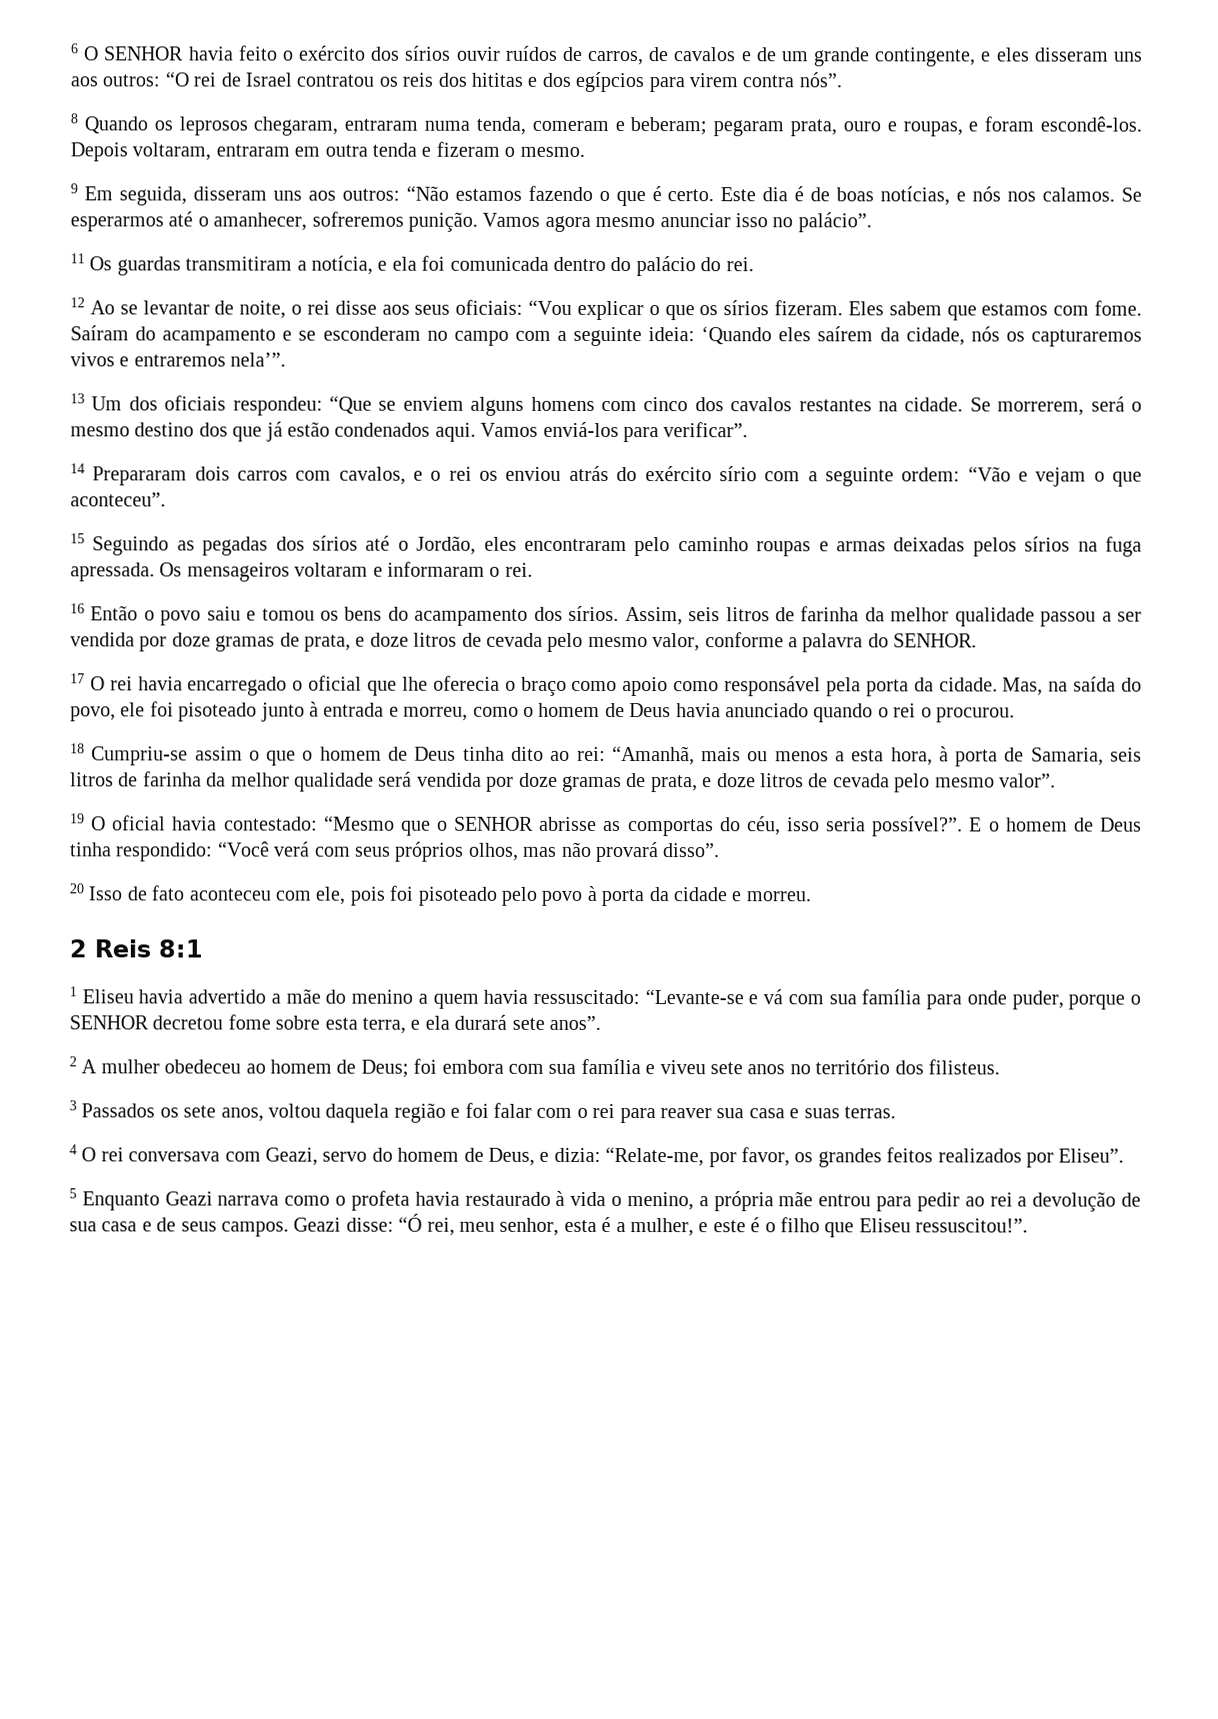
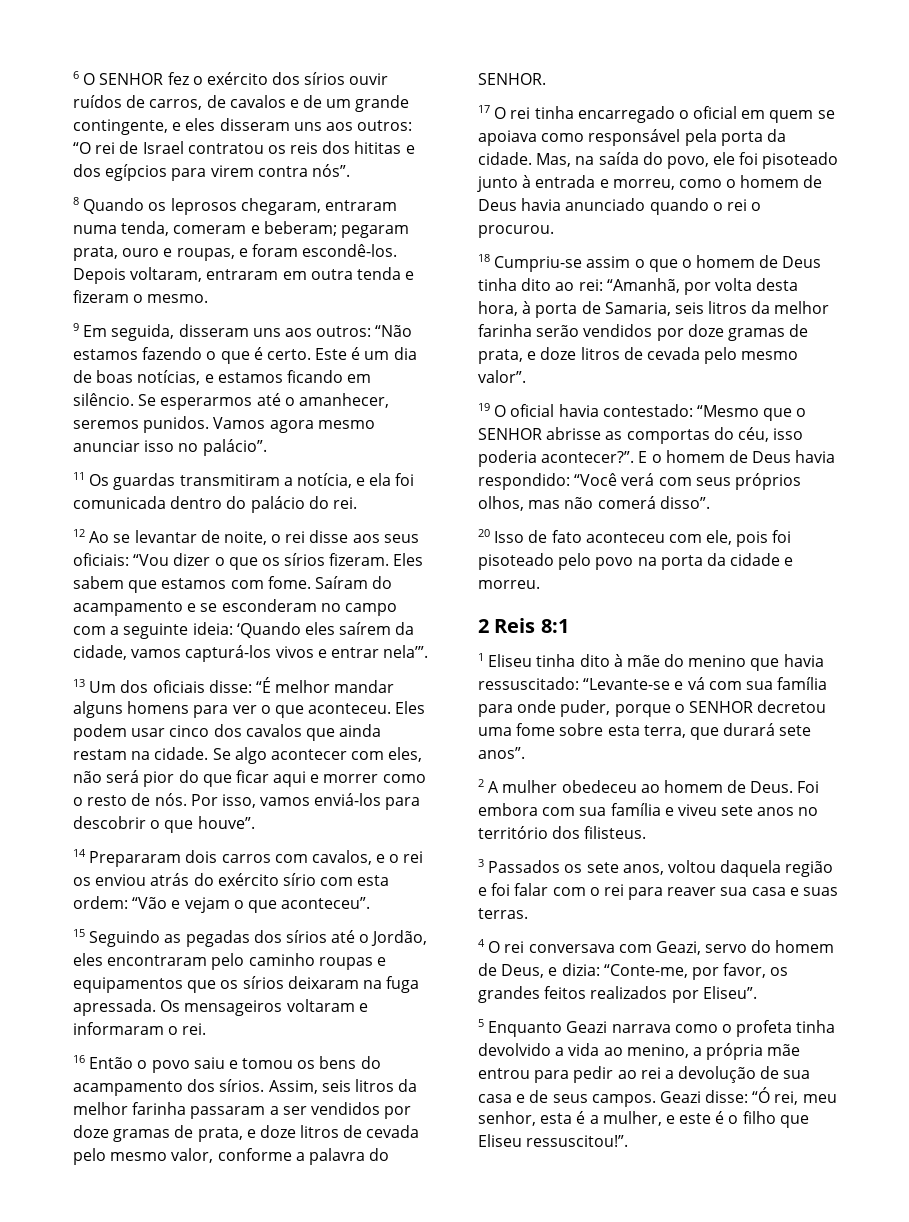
[187,45,277,61] havia feito -> [167,72,189,85] fez
[762,186,805,202] dia é -> [351,347,417,360] é um dia
[972,186,1116,202] nós nos calamos. -> [217,370,372,383] [73,393,134,406] estamos ficando em silêncio.
[311,211,478,232] sofreremos punição. -> [73,416,210,433] seremos punidos.
[576,300,644,321] explicar -> [173,553,211,566] dizer
[970,326,1143,347] nós os capturaremos -> [131,645,272,662] vamos capturá-los
[133,354,226,367] entraremos -> [330,647,379,658] entrar
[232,395,1142,416] [70,421,749,443] respondeu: “Que se enviem alguns homens com cinco dos cavalos restantes na cidade. Se morrerem, será o mesmo destino dos que já estão condenados aqui. Vamos enviá-los para verificar”. -> [208,677,395,693] [73,701,426,718] [73,724,382,741] [73,747,423,764] [73,770,426,787] [73,793,421,810] [73,816,255,833] disse: “É melhor mandar alguns homens para ver o que aconteceu. Eles podem usar cinco dos cavalos que ainda restam na cidade. Se algo acontecer com eles, não será pior do que ficar aqui e morrer como o resto de nós. Por isso, vamos enviá-los para descobrir o que houve”.
[807,467,894,487] a seguinte -> [357,875,390,886] esta
[835,536,1071,557] armas deixadas pelos sírios -> [73,976,359,993] equipamentos que os sírios deixaram
[774,606,1097,627] de farinha da melhor qualidade passou -> [398,1079,418,1092] [73,1102,266,1119] da melhor farinha passaram
[70,632,135,647] vendida -> [310,1102,380,1115] vendidos
[137,676,183,691] havia -> [534,106,574,119] tinha
[367,675,669,697] que lhe oferecia o braço como apoio -> [741,110,835,123] [478,130,537,146] em quem se apoiava
[701,747,885,762] mais ou menos a esta -> [683,278,799,295] por volta desta
[118,771,482,792] de farinha da melhor qualidade será vendida -> [751,301,830,314] [478,324,653,337] da melhor farinha serão vendidos
[826,816,964,837] seria possível?”. -> [478,450,635,467] poderia acontecer?”.
[70,842,112,857] tinha -> [795,450,836,463] havia
[594,841,659,863] provará -> [597,496,656,509] comerá
[586,885,597,901] à -> [637,557,657,566] na
[138,989,281,1004] havia advertido a -> [536,654,623,667] tinha dito à
[417,993,479,1009] a quem -> [750,658,780,671] que
(224, 1022) none -> [478,727,512,736] uma
[410,1015,450,1030] e ela -> [689,727,719,740] que
[360,1058,438,1078] Deus; foi -> [750,781,820,793] Deus. Foi
[605,1146,705,1167] “Relate-me, -> [603,964,688,978] “Conte-me,
[414,1190,623,1207] havia restaurado à vida o -> [796,1020,836,1033] [478,1043,623,1056] tinha devolvido a vida ao

